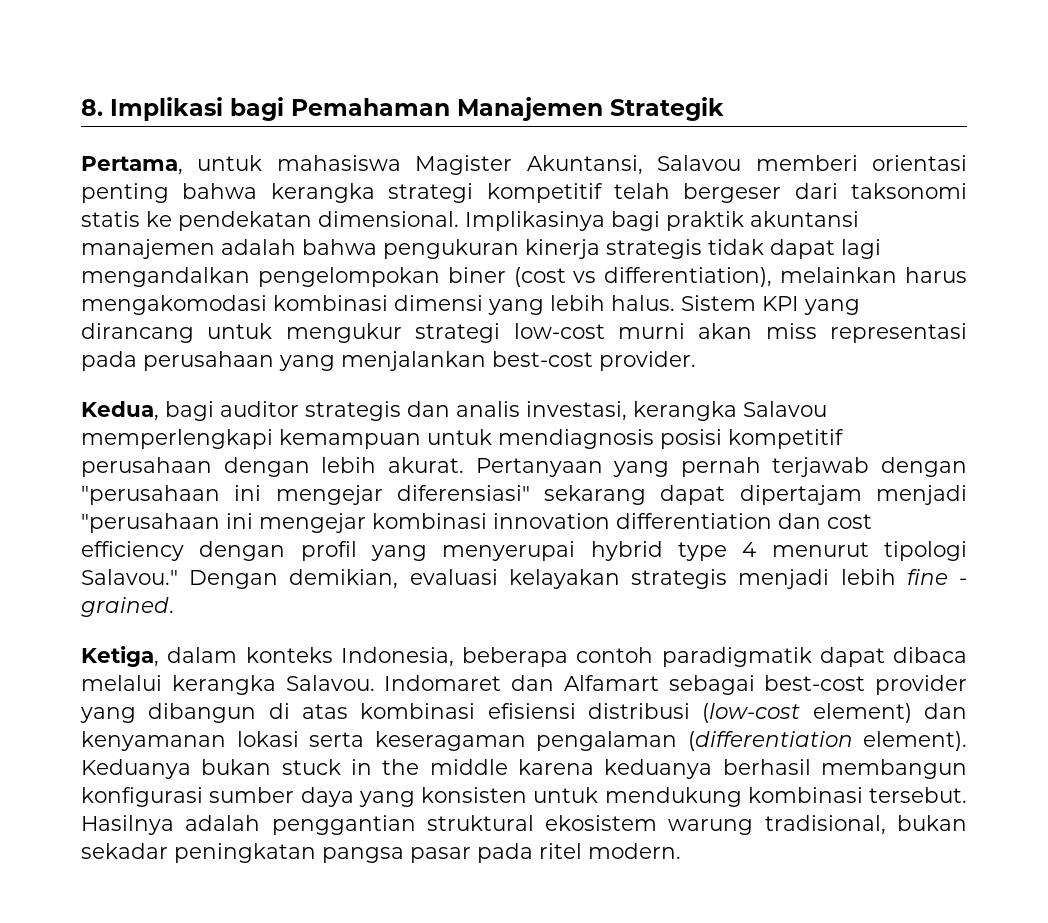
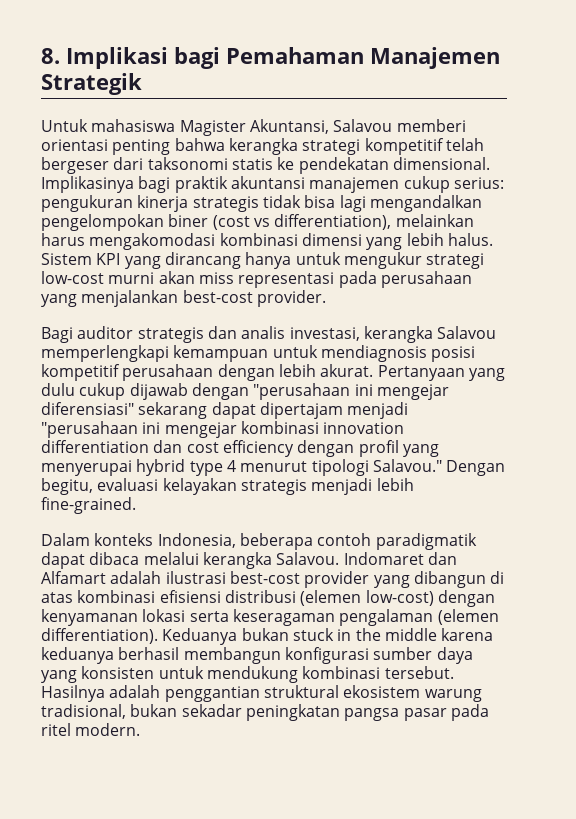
[81,155,263,175] Pertama, untuk -> [41,119,88,132] Untuk
[221,239,377,255] adalah bahwa -> [403,176,504,193] cukup serius:
[770,239,835,259] dapat -> [304,195,336,208] bisa
(194, 333) none -> [245,252,292,269] hanya
[81,401,214,421] Kedua, bagi -> [41,327,73,343] Bagi
[680,457,870,477] pernah terjawab -> [41,383,188,400] dulu cukup dijawab
[289,569,399,589] demikian, -> [41,478,93,495] begitu,
[906,569,967,585] [81,597,174,617] [81,646,238,667] fine - grained. // Ketiga, dalam -> [41,497,136,514] [41,533,90,546] fine-grained. // Dalam
[668,675,755,695] sebagai -> [110,571,226,584] adalah ilustrasi
[702,703,968,723] (low-cost element) dan -> [300,590,495,607] (elemen low-cost) dengan
[687,731,967,751] (differentiation element). -> [437,609,499,625] [41,628,158,644] (elemen differentiation).

